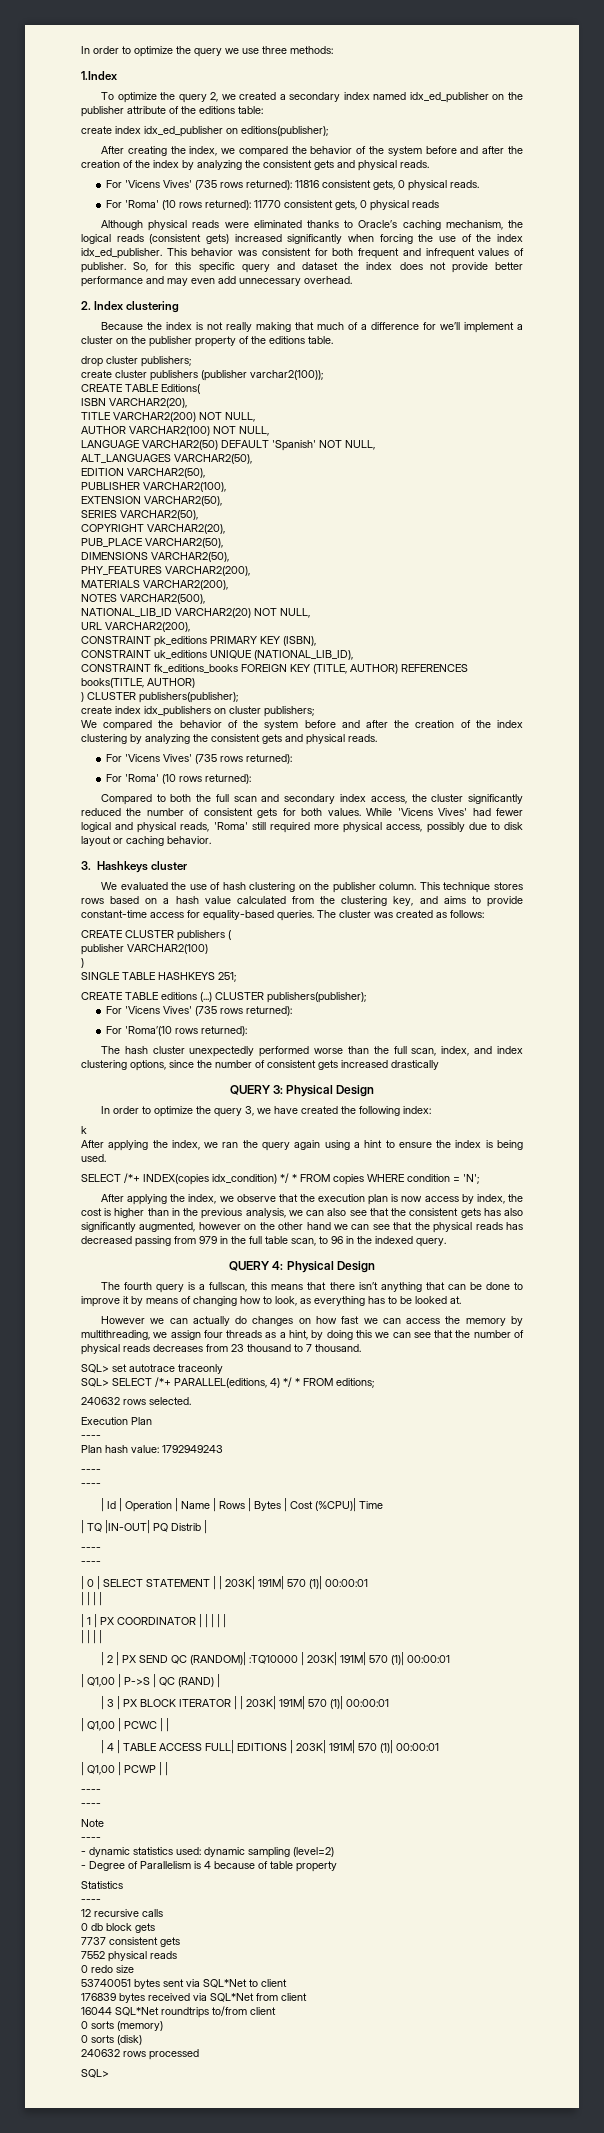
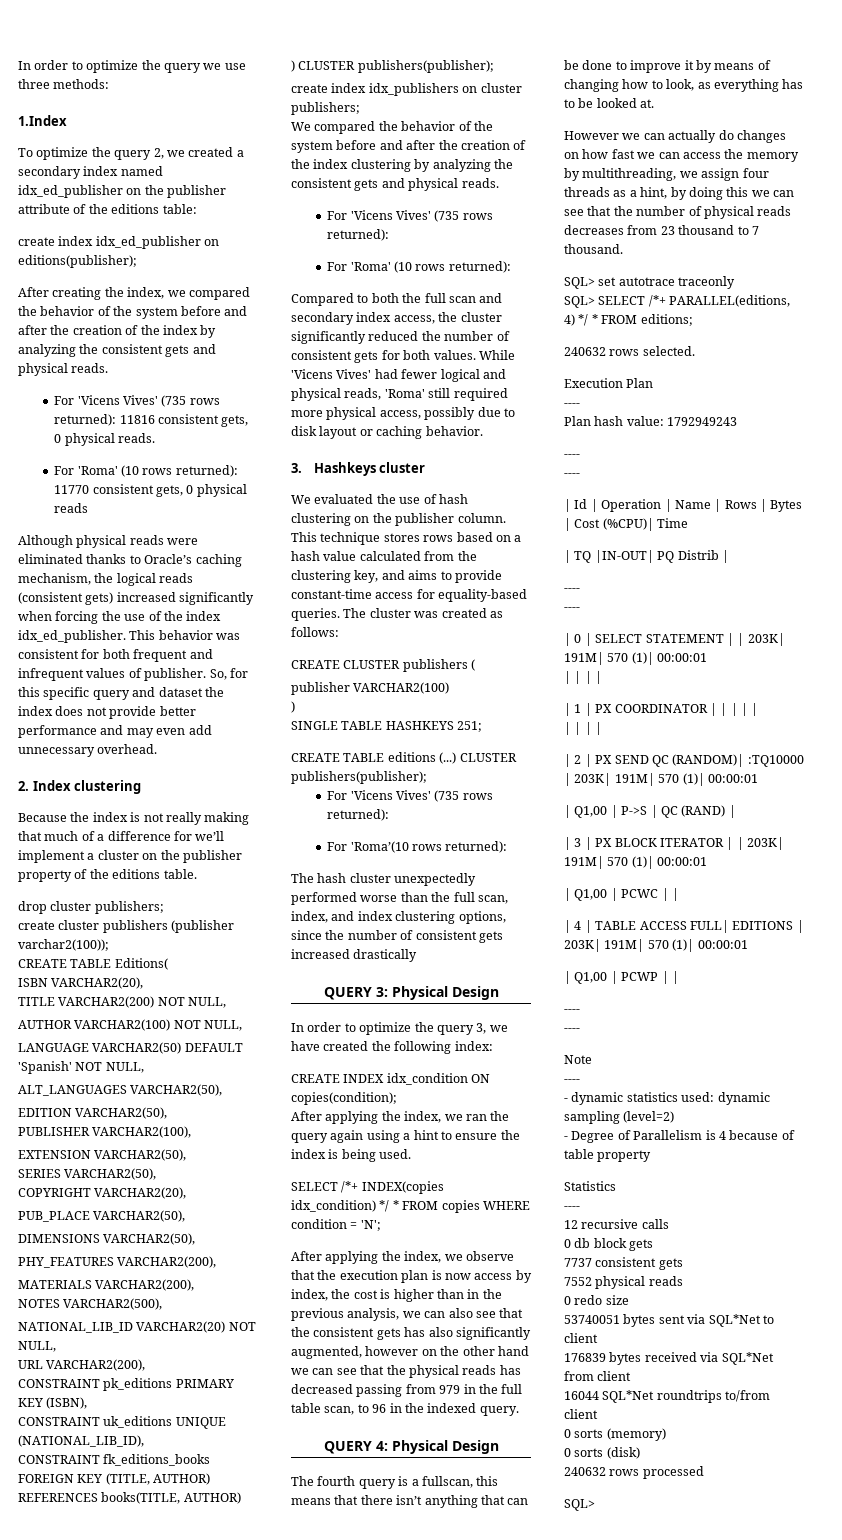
[81,1126,87,1134] k -> [291,1073,491,1085] [291,1092,397,1105] CREATE INDEX idx_condition ON copies(condition);

